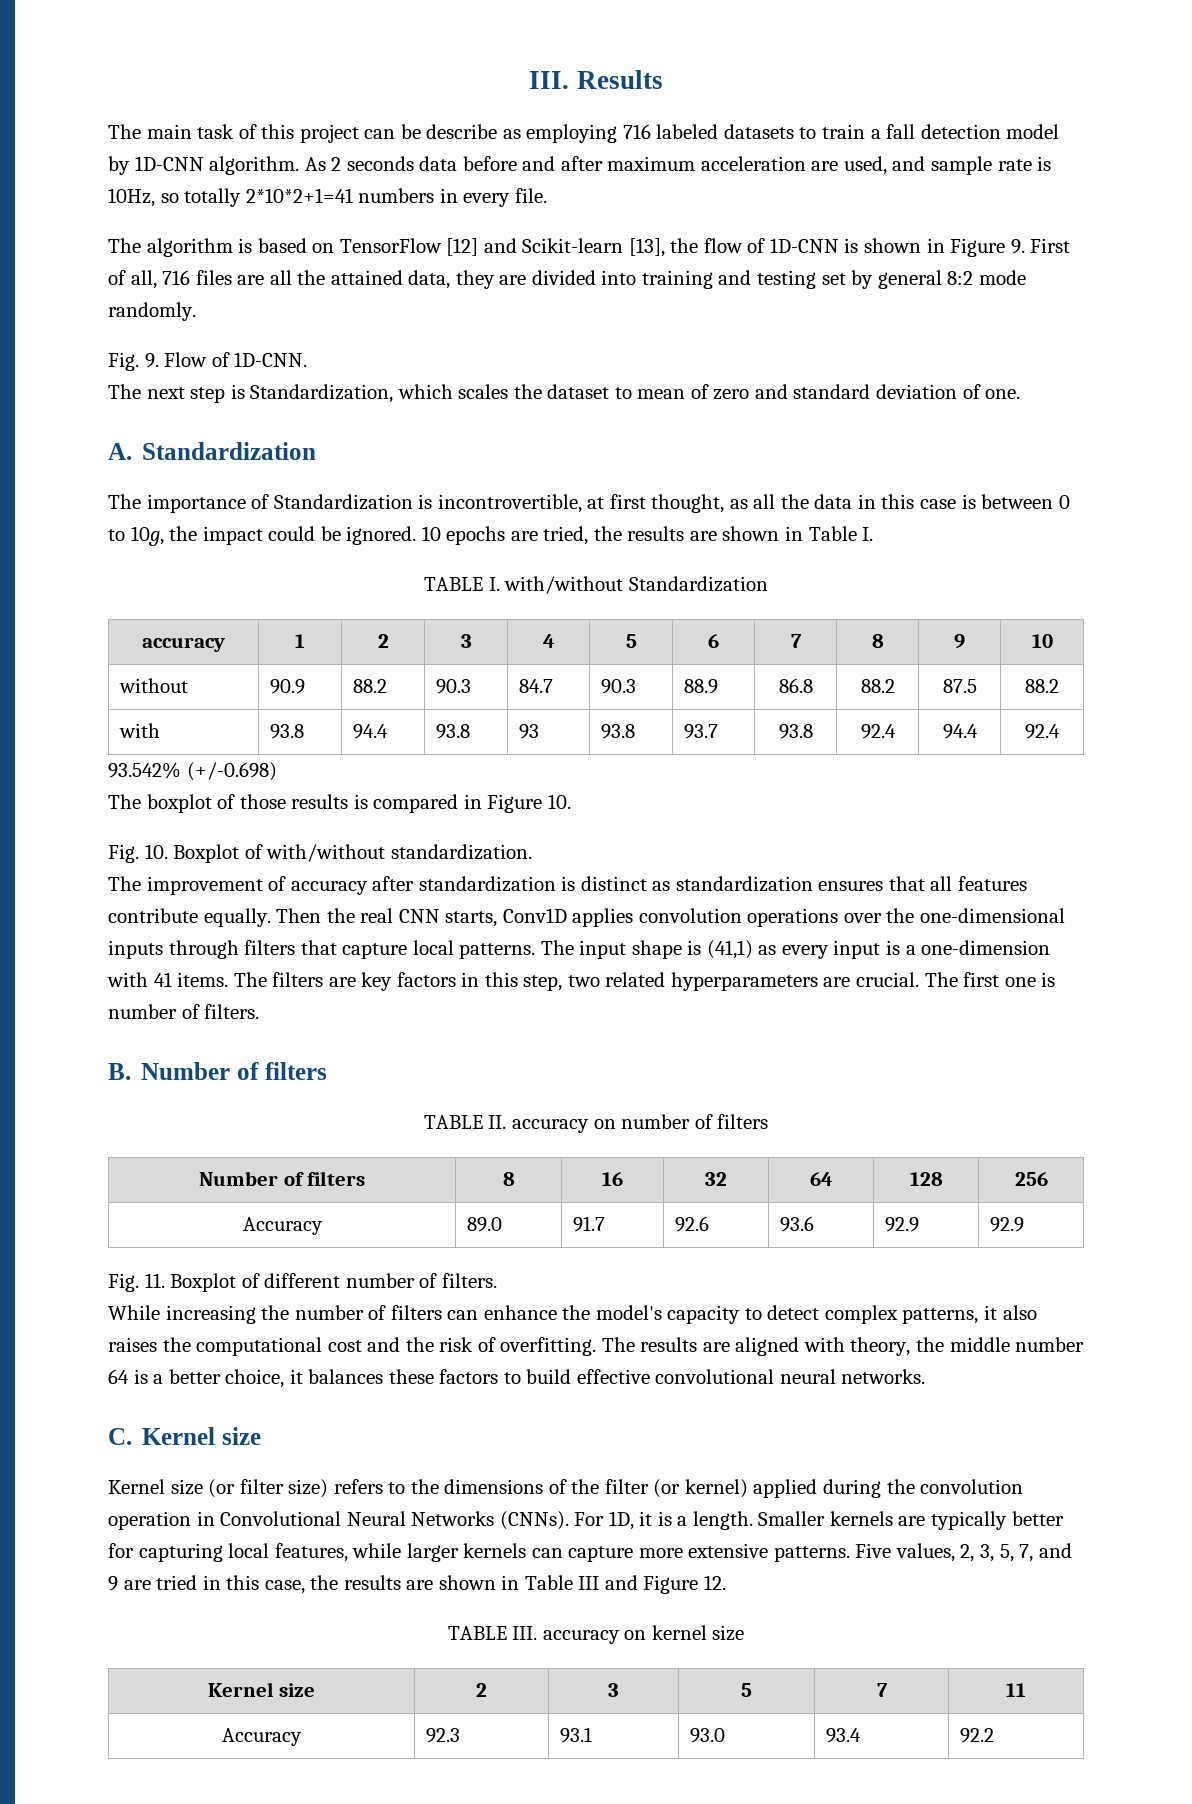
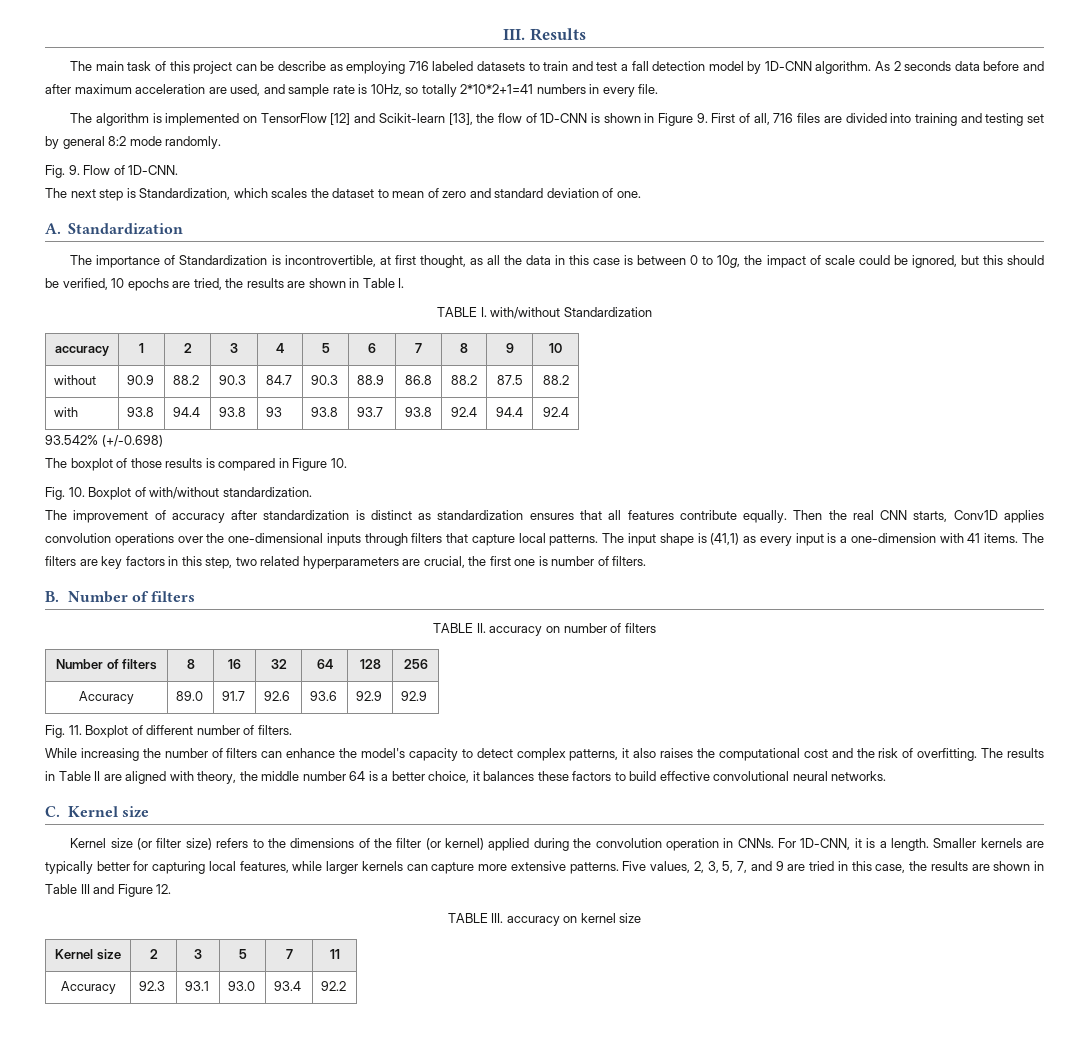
(866, 131) none -> [571,61,618,71] and test
[257,238,307,253] based -> [165,113,240,126] implemented
[269,270,527,289] all the attained data, they are -> (842, 119) none
[268,526,417,545] could be ignored. -> [809,255,1045,268] [45,278,108,290] of scale could be ignored, but this should be verified,
[856,972,958,987] crucial. The -> [423,556,487,568] crucial, the
(698, 1344) none -> [45,771,101,781] in Table II
[220,1511,634,1530] Convolutional Neural Networks (CNNs). For 1D, -> [737,838,851,850] CNNs. For 1D-CNN,

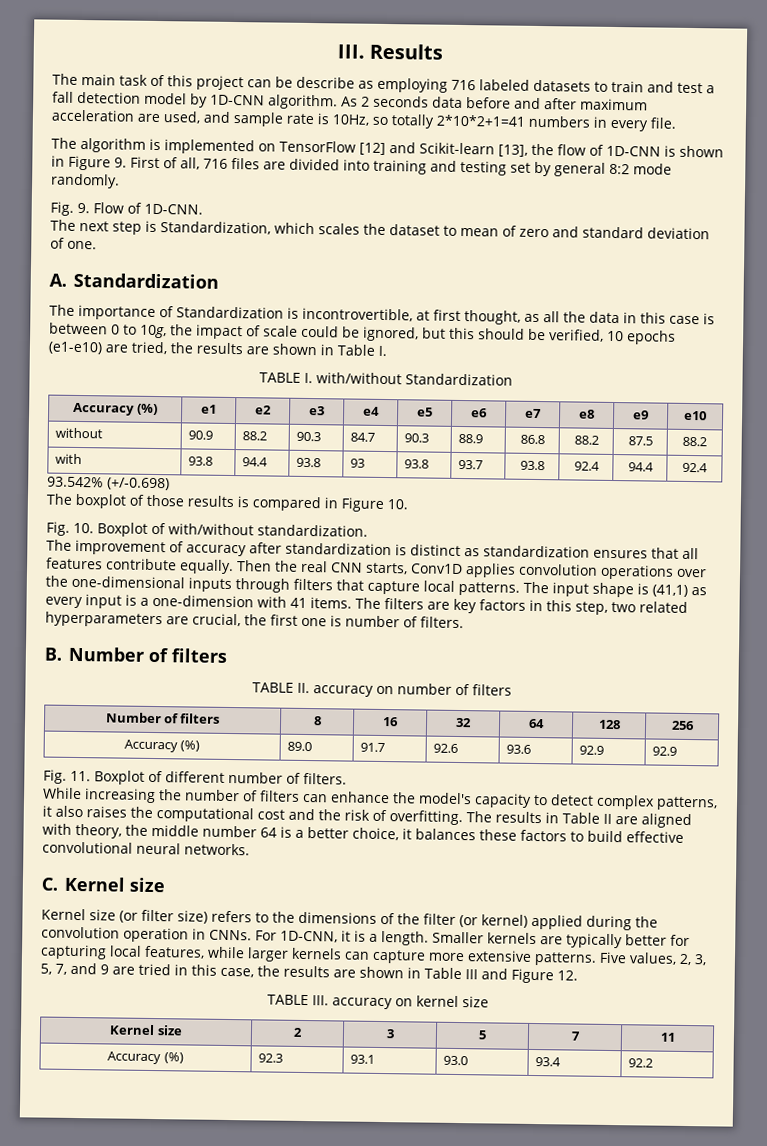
(169, 284) none -> [48,341,102,355] (e1-e10)
[55,346,109,356] [139,343,144,353] [183,343,192,353] [230,343,238,353] [276,343,284,353] [321,343,330,353] [368,343,376,353] [415,343,422,353] [460,343,468,353] [505,343,514,353] [549,343,562,353] accuracy | 1 | 2 | 3 | 4 | 5 | 6 | 7 | 8 | 9 | 10 -> [73,402,158,416] [201,404,218,414] [255,405,272,415] [309,406,325,416] [363,406,380,416] [417,407,433,417] [471,408,488,418] [525,408,542,419] [579,409,595,419] [633,410,649,420] [684,410,707,421] Accuracy (%) | e1 | e2 | e3 | e4 | e5 | e6 | e7 | e8 | e9 | e10
(134, 697) none -> [180,740,201,752] (%)
(116, 987) none -> [163,1052,184,1064] (%)

